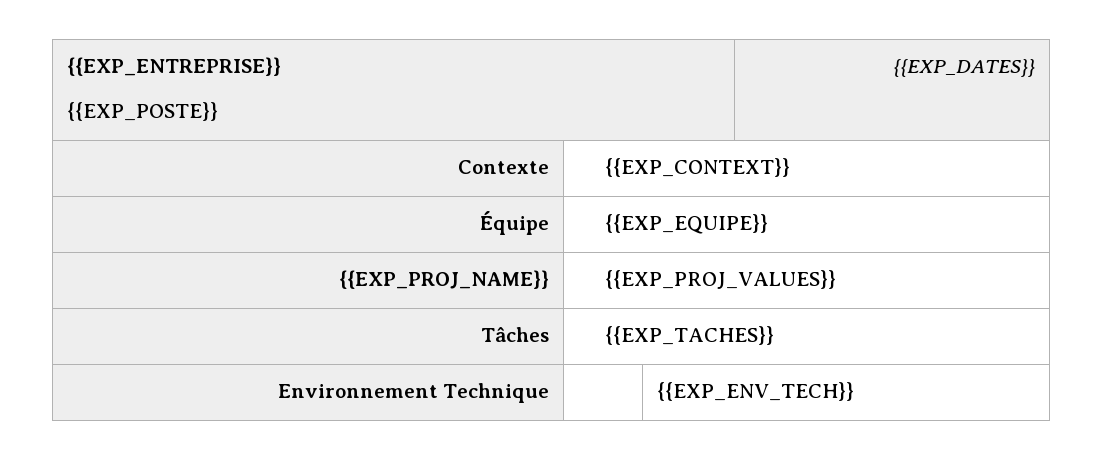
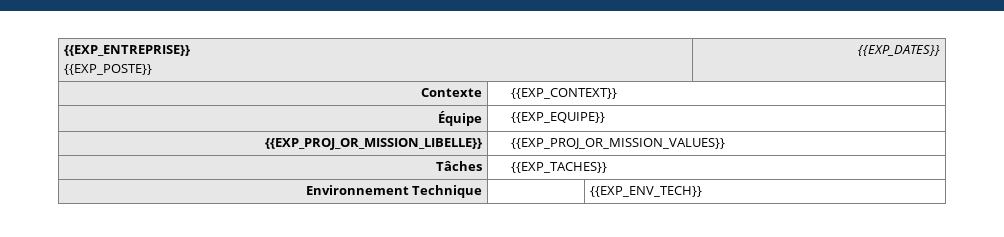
[339,270,550,289] [605,270,837,289] {{EXP_PROJ_NAME}} | {{EXP_PROJ_VALUES}} -> [265,138,483,150] [510,138,725,149] {{EXP_PROJ_OR_MISSION_LIBELLE}} | {{EXP_PROJ_OR_MISSION_VALUES}}

